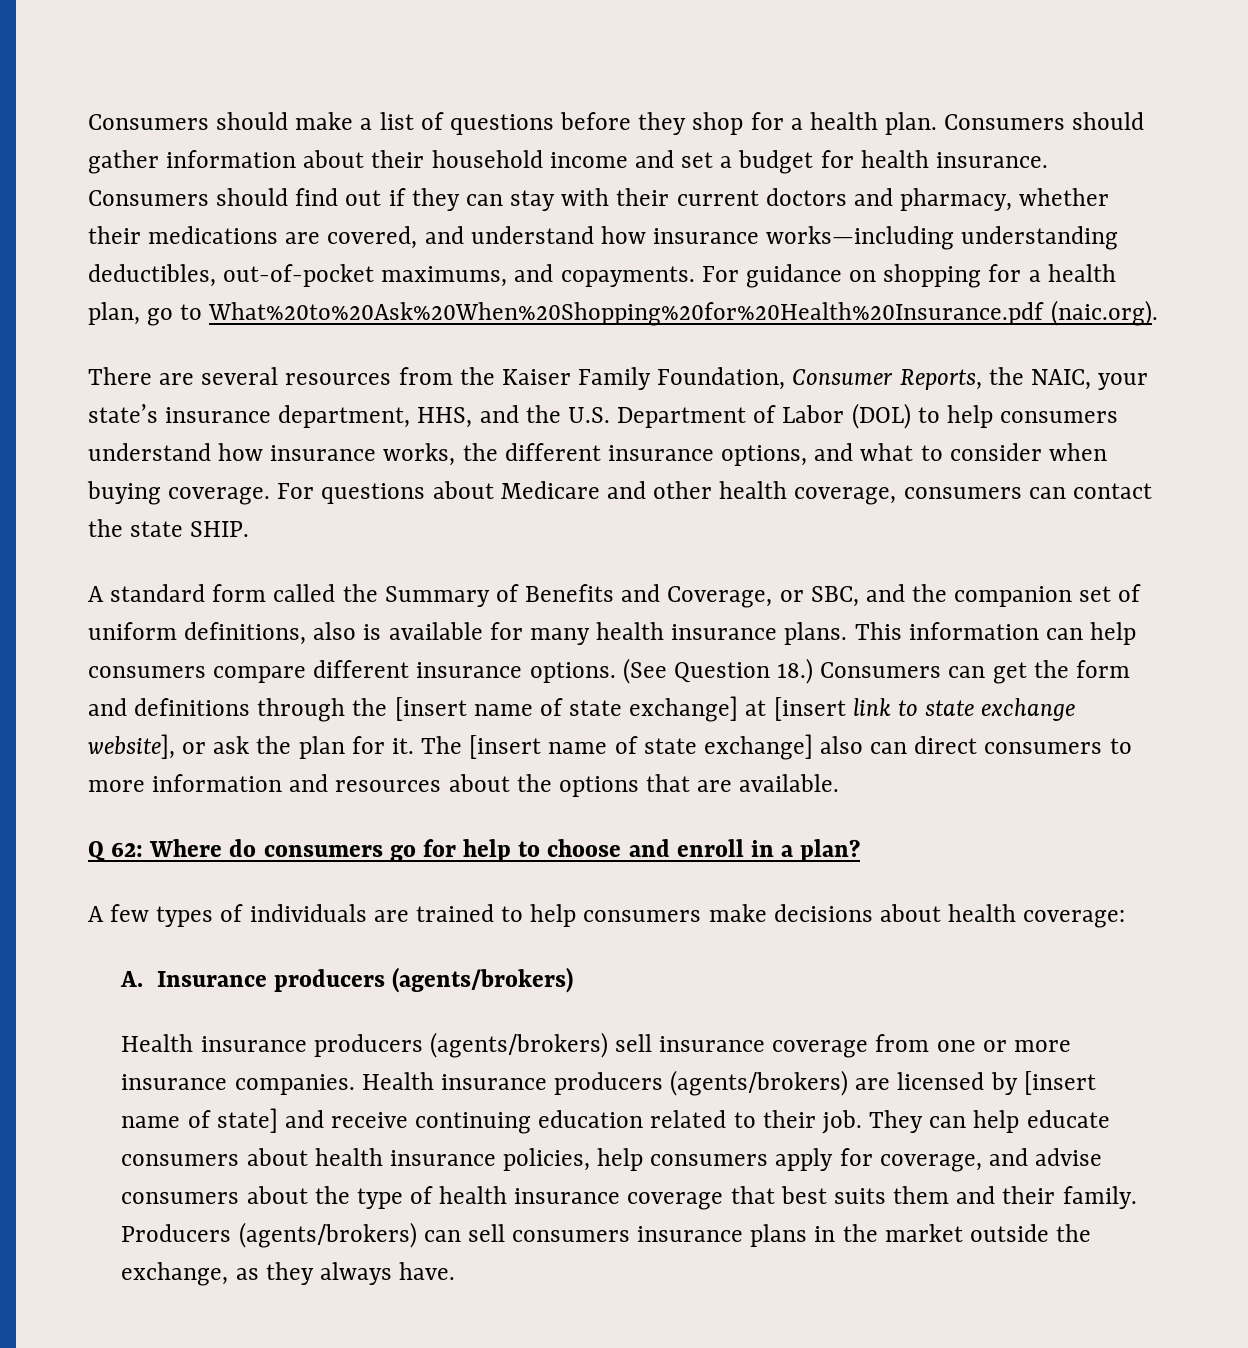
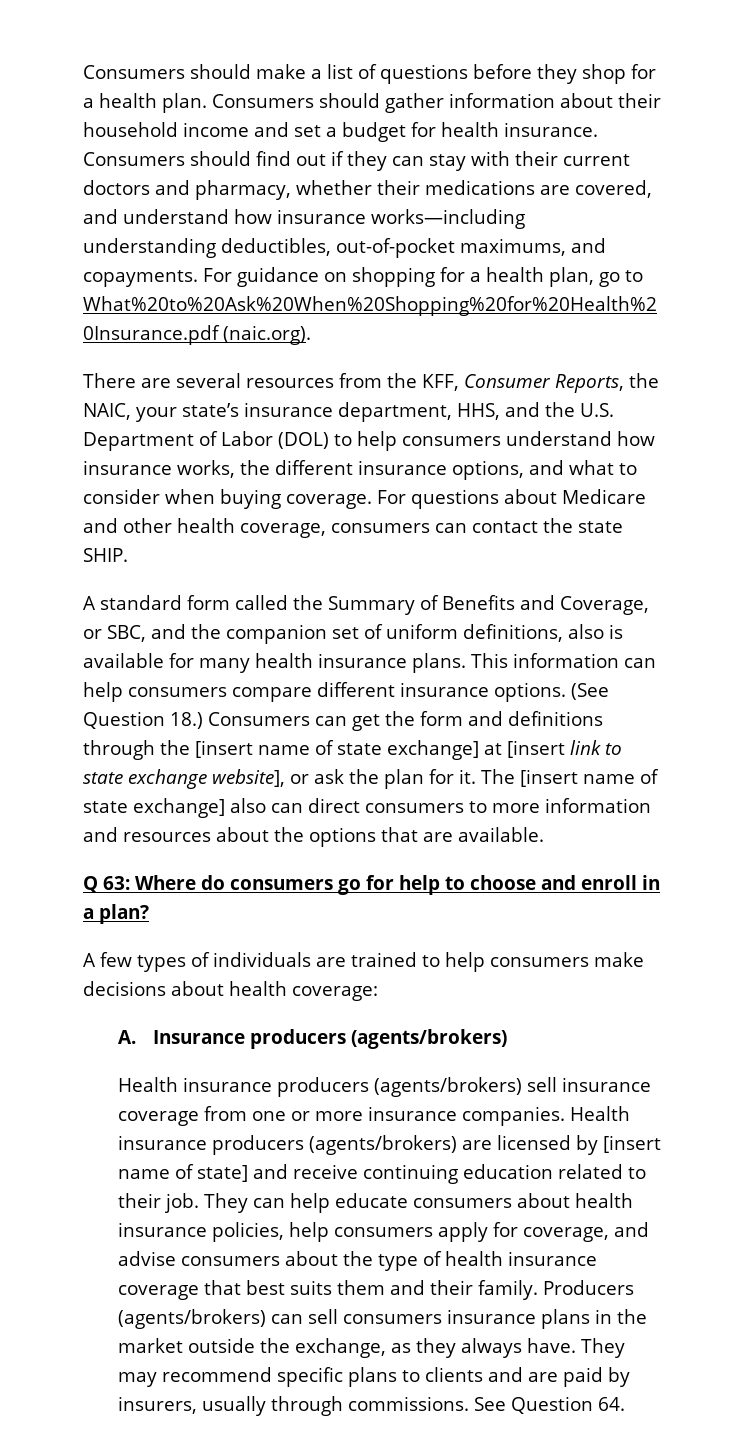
[501,367,786,390] Kaiser Family Foundation, -> [422,374,459,391] KFF,
[111,842,144,857] 62: -> [103,876,130,890] 63:
(455, 1271) none -> [580,1338,625,1358] [117,1367,630,1387] [117,1396,625,1416] They may recommend specific plans to clients and are paid by insurers, usually through commissions. See Question 64.

